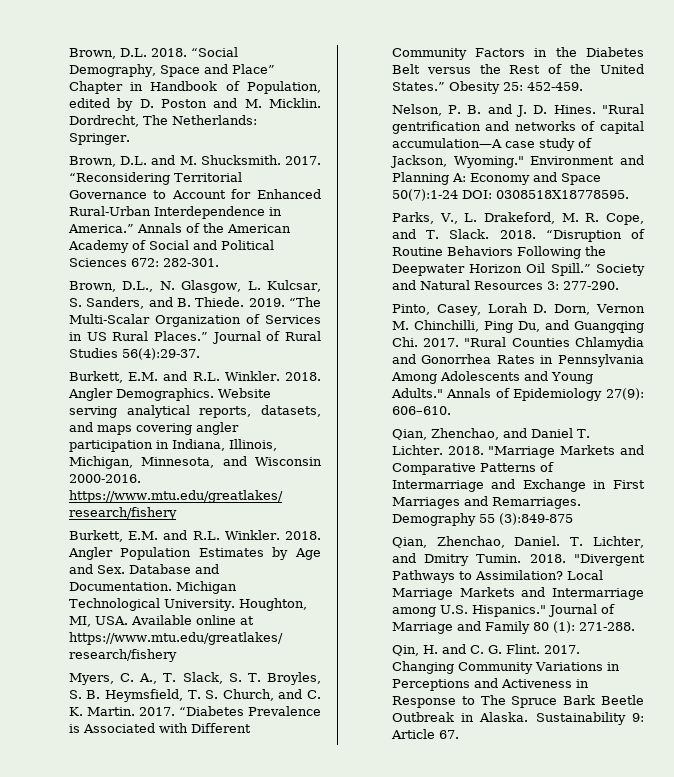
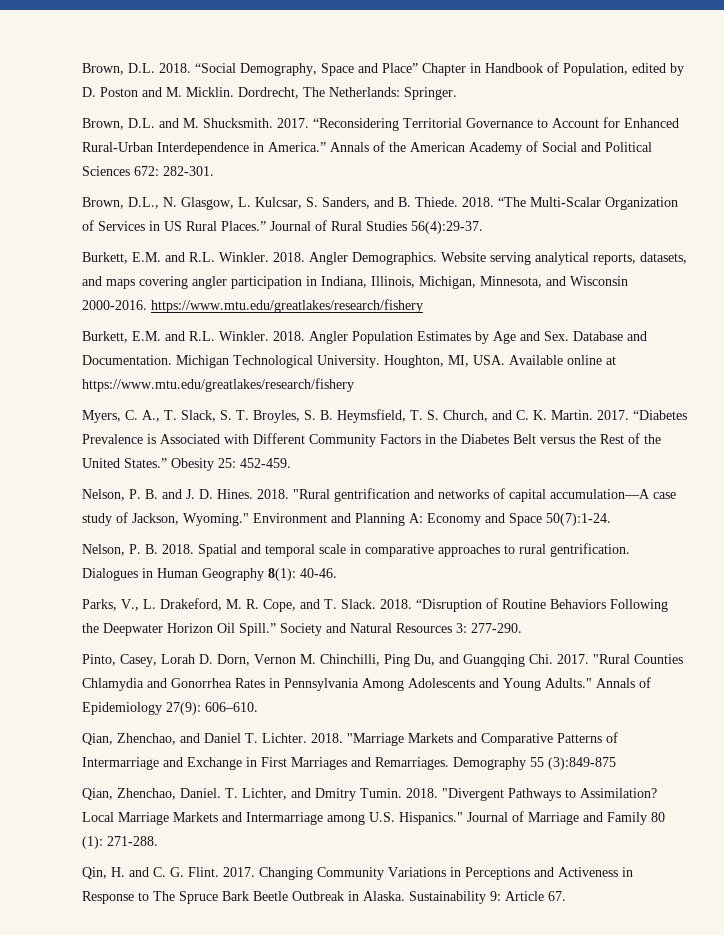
[248,298,285,307] 2019. -> [461,197,494,207] 2018.
(596, 109) none -> [256,489,289,499] 2018.
[391,189,629,201] 50(7):1-24 DOI: 0308518X18778595. -> [545,513,611,526] [81,543,630,557] [81,568,337,581] 50(7):1-24. // Nelson, P. B. 2018. Spatial and temporal scale in comparative approaches to rural gentrification. Dialogues in Human Geography 8(1): 40-46.

